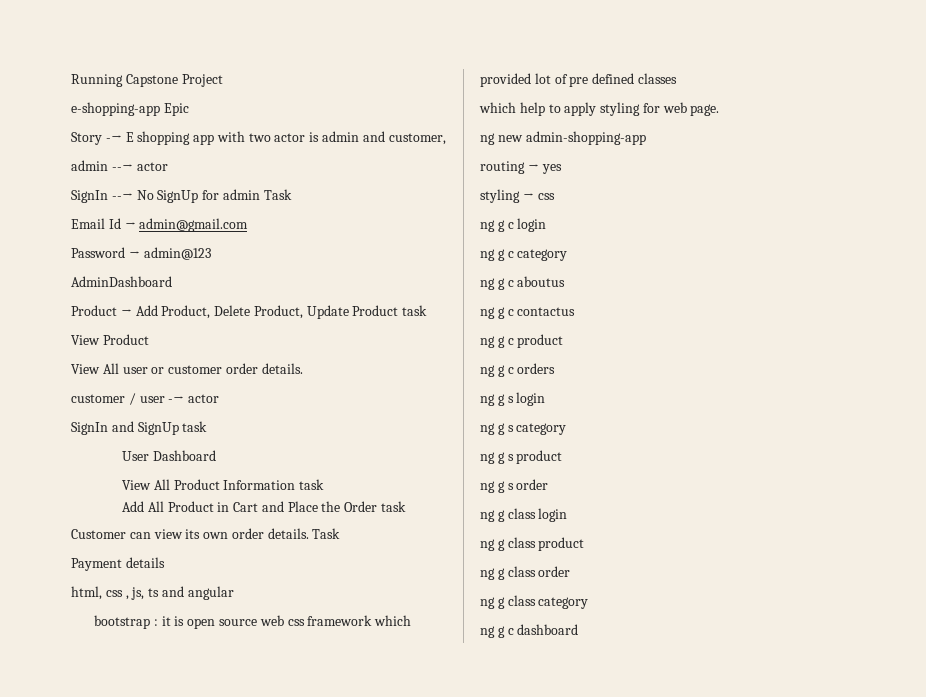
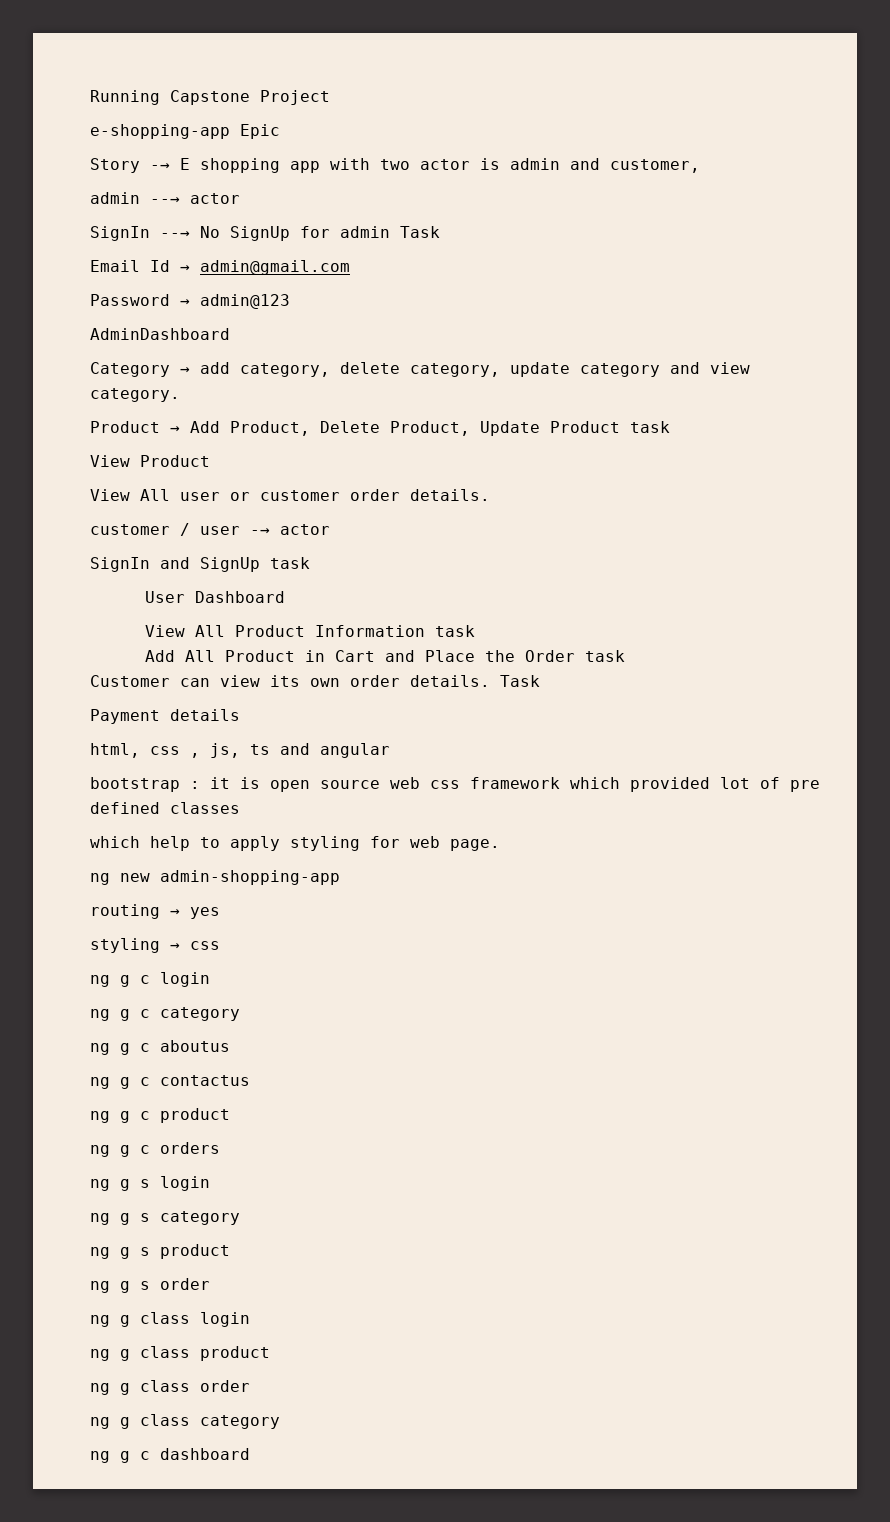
(172, 281) none -> [90,362,750,377] [90,388,180,402] // Category → add category, delete category, update category and view category.

